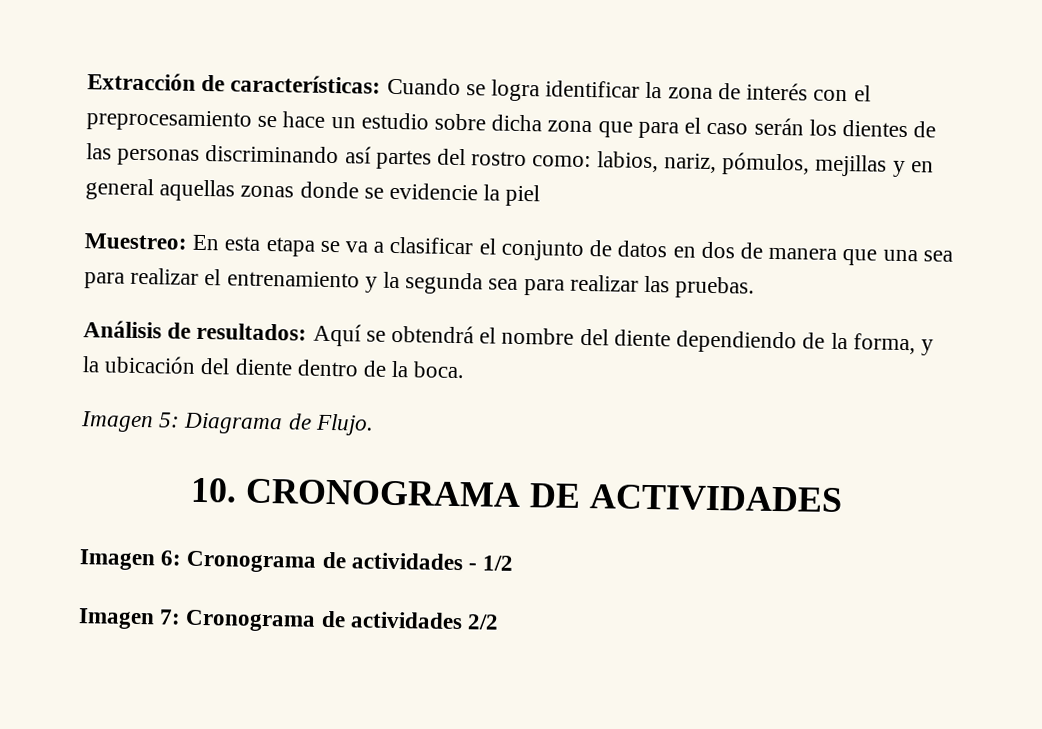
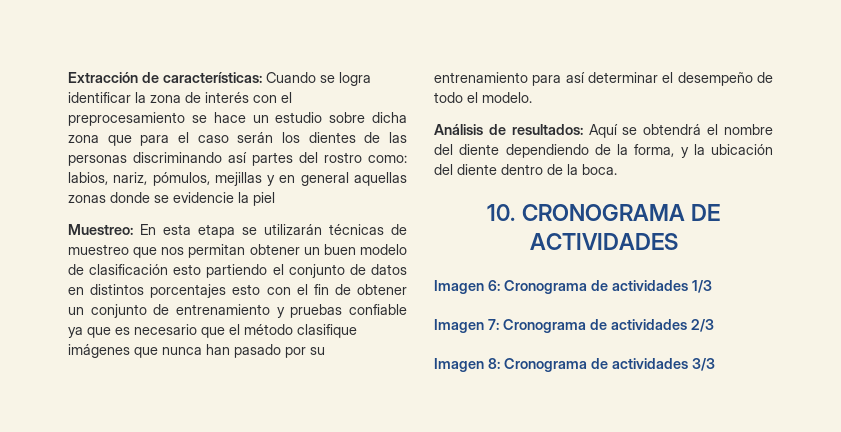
[345,236,474,255] va a clasificar -> [264,224,407,235] [68,244,407,258] [68,264,268,278] utilizarán técnicas de muestreo que nos permitan obtener un buen modelo de clasificación esto partiendo
[700,241,953,266] [84,267,756,299] dos de manera que una sea para realizar el entrenamiento y la segunda sea para realizar las pruebas. -> [90,284,407,298] [68,304,407,318] [68,324,357,338] [68,344,325,358] [434,72,773,86] [434,92,532,103] distintos porcentajes esto con el fin de obtener un conjunto de entrenamiento y pruebas confiable ya que es necesario que el método clasifique imágenes que nunca han pasado por su entrenamiento para así determinar el desempeño de todo el modelo.
[80,411,374,436] // Imagen 5: Diagrama de Flujo. -> (617, 169) none
[468,555,514,571] - 1/2 -> [691,280,712,293] 1/3
[467,614,500,630] 2/2 -> [690,319,714,332] [434,358,715,372] 2/3 // Imagen 8: Cronograma de actividades 3/3

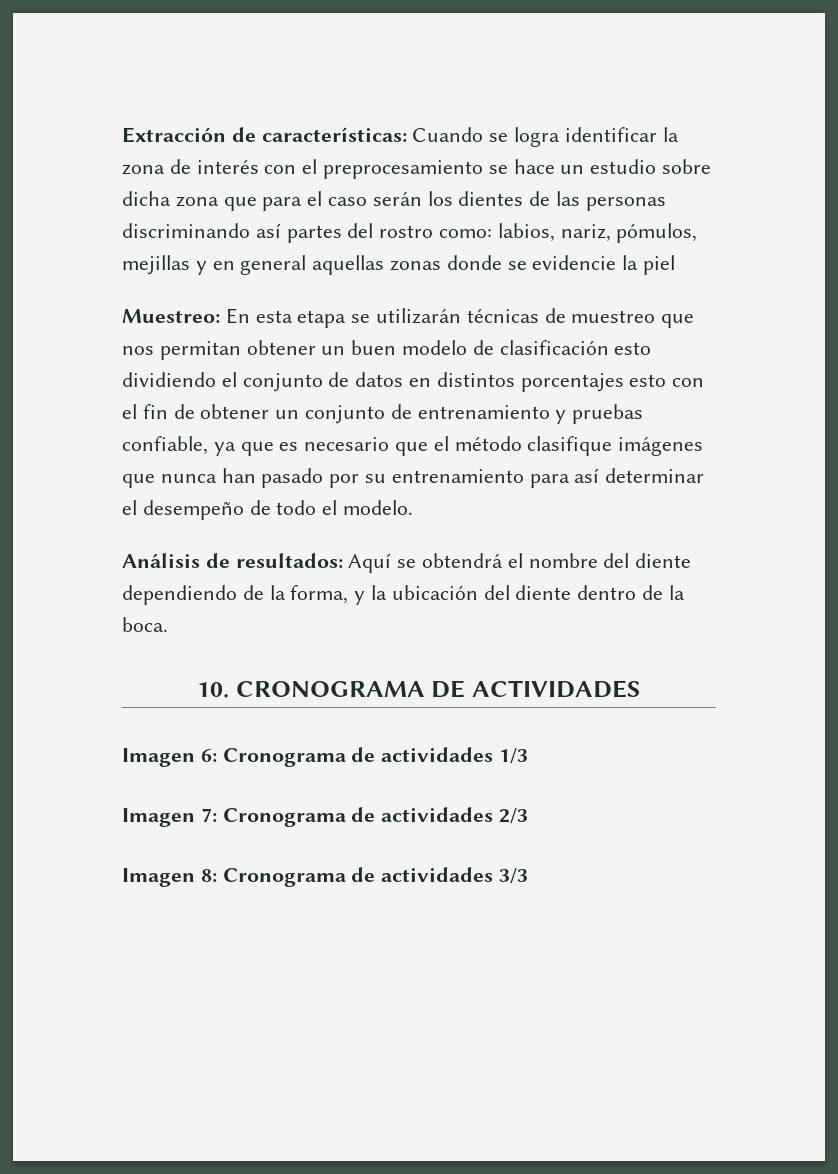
[206,264,268,278] partiendo -> [122,372,216,387] dividiendo
[349,304,407,315] confiable -> [122,436,208,455] confiable,

